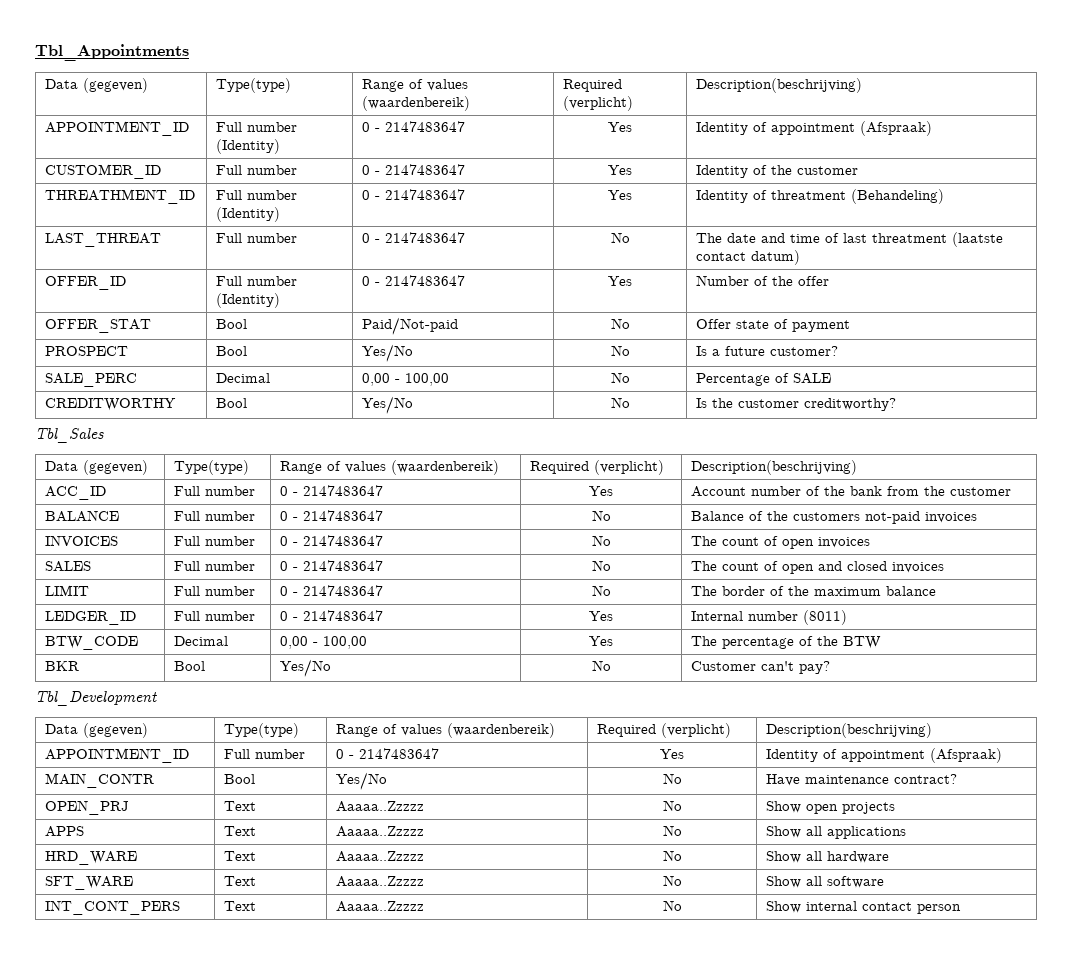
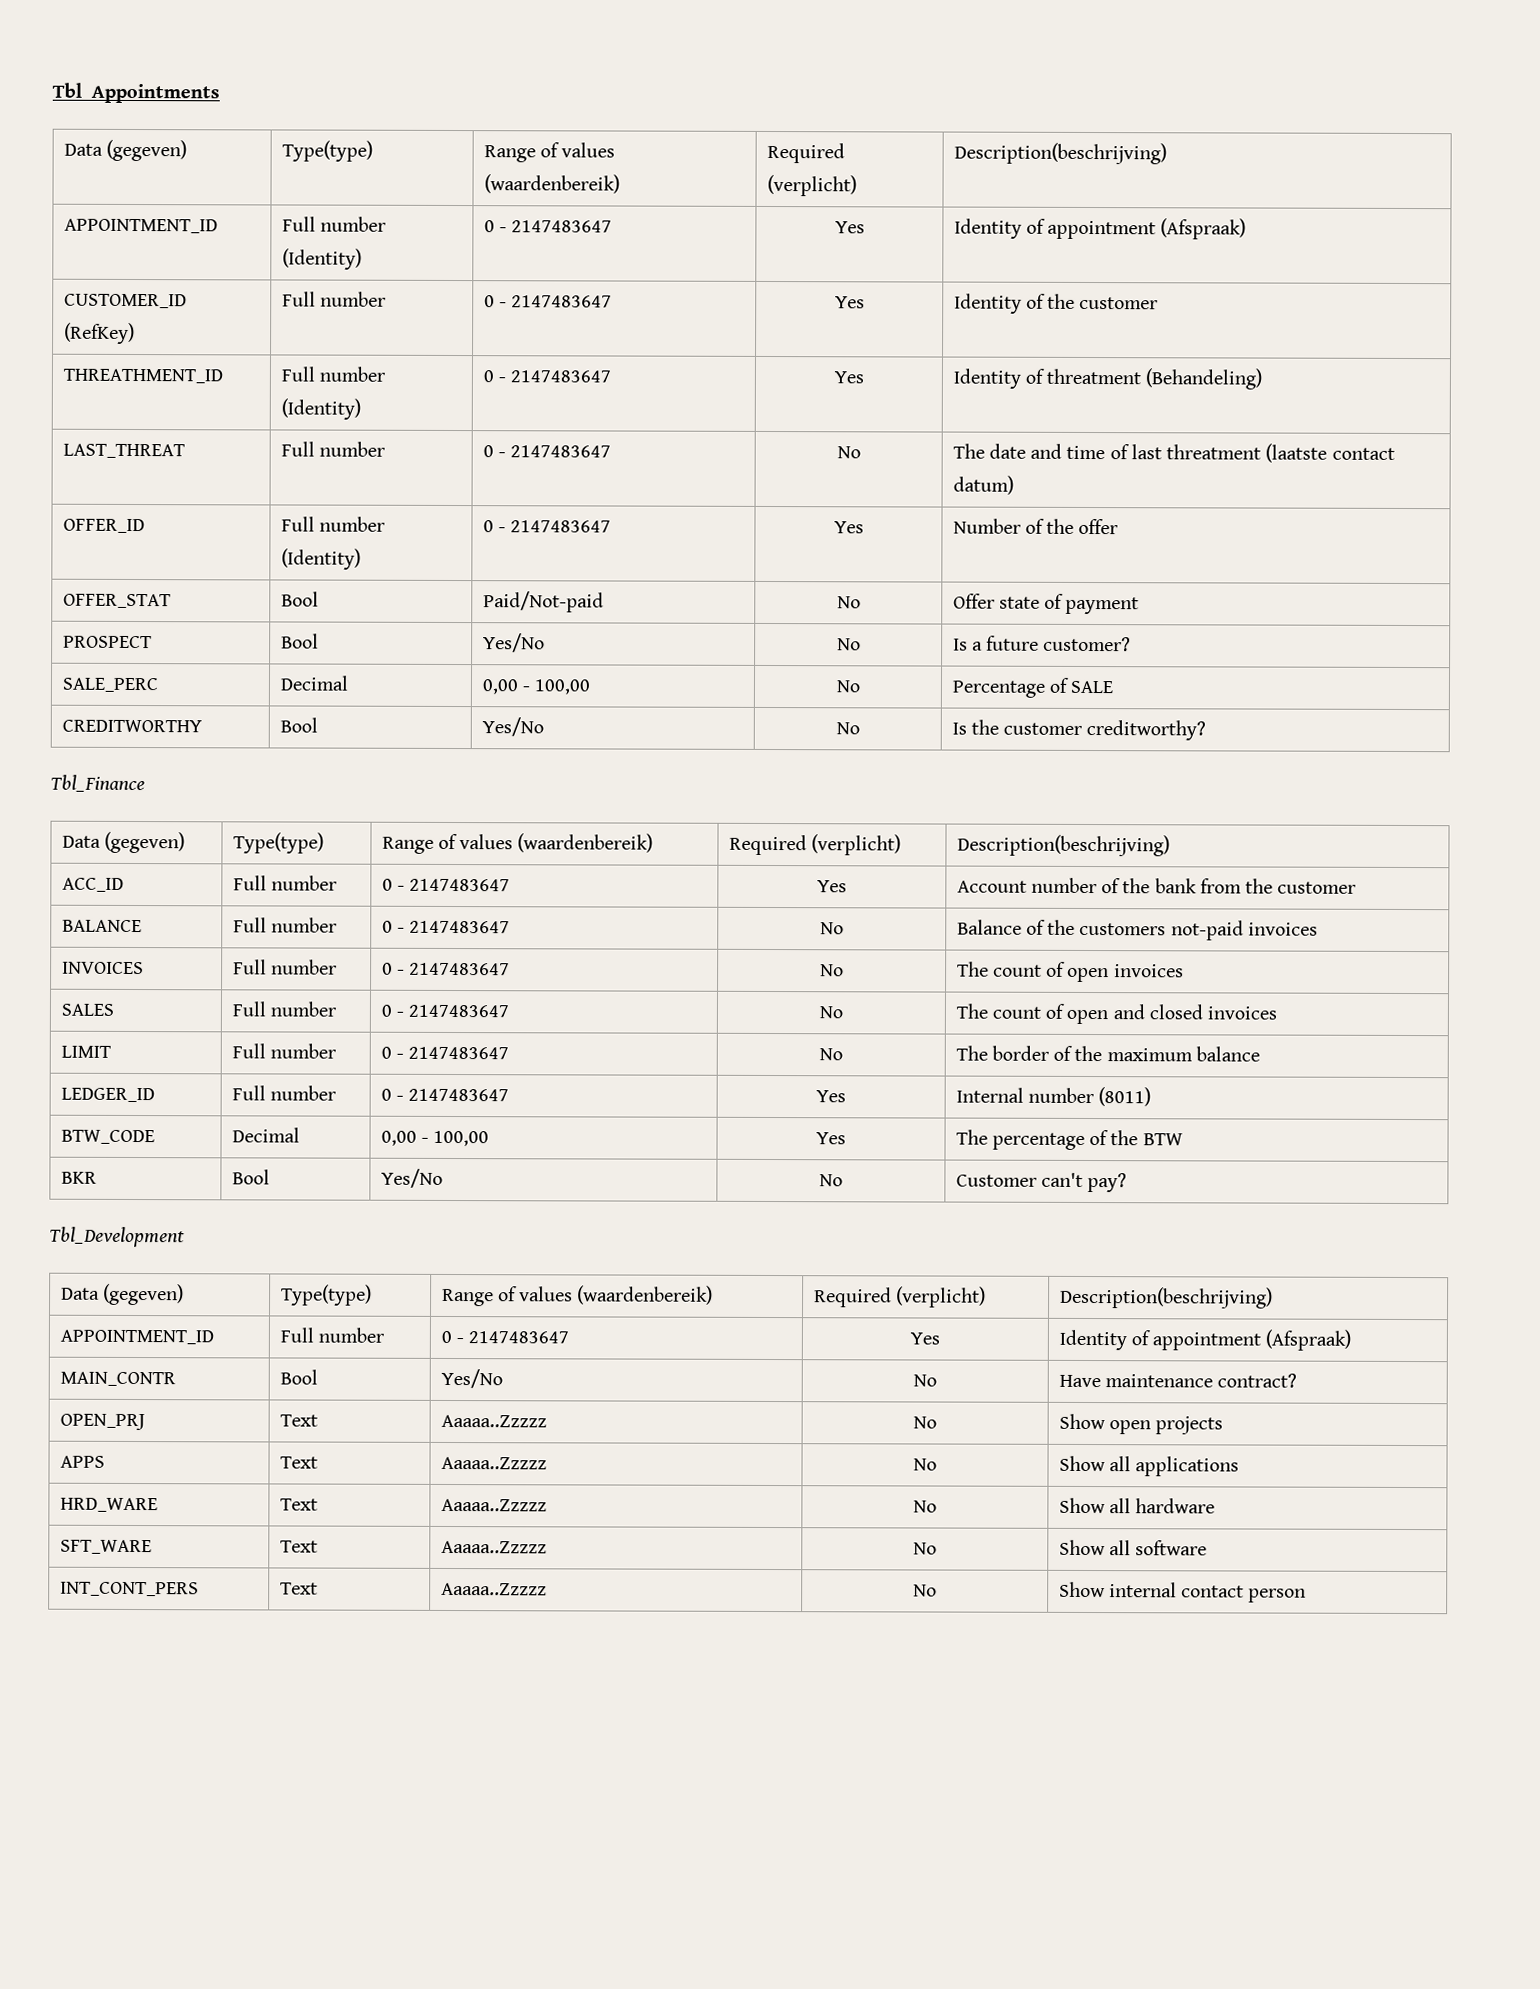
(162, 171) none -> [63,322,135,344] (RefKey)
[35,428,104,443] Tbl_Sales -> [50,774,145,793] Tbl_Finance

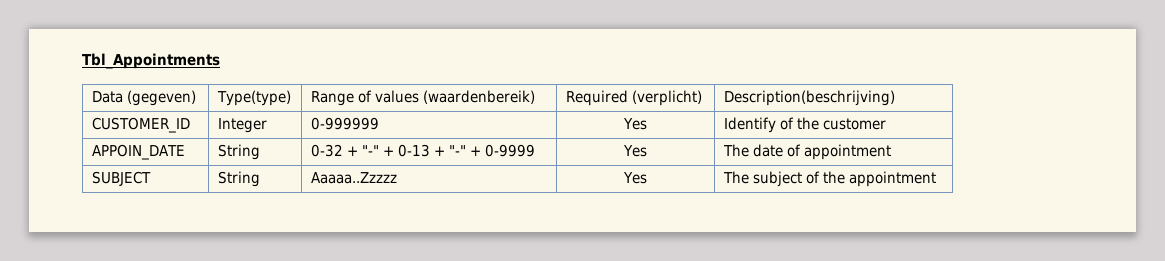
[63,218,218,234] [281,216,386,232] [281,248,362,270] [483,220,613,233] [834,221,865,234] [953,218,1247,240] [63,293,187,309] [63,322,135,344] [281,291,386,307] [483,295,613,308] [834,296,865,309] [953,293,1159,314] [62,368,223,384] [280,366,385,382] [280,398,361,420] [482,370,612,383] [833,371,864,384] [952,368,1263,390] [62,443,185,459] [280,441,385,457] [482,445,612,458] [836,446,861,459] [952,443,1395,463] [952,475,1014,495] [62,518,145,534] [280,516,385,532] [280,548,361,570] [482,520,612,533] [833,521,864,534] [952,518,1119,535] [62,593,171,609] [280,591,319,607] [482,591,604,613] [836,596,861,609] [952,593,1140,615] [62,635,152,649] [280,633,319,649] [482,633,545,653] [836,638,861,651] [952,635,1132,652] [61,677,158,693] [279,675,348,691] [481,679,591,695] [835,680,860,693] [951,677,1114,698] [61,719,202,733] [279,717,318,733] [481,717,544,737] [835,722,860,735] [951,719,1207,741] [50,774,145,793] [61,831,185,854] [232,832,324,854] [381,833,654,854] [728,834,901,856] [956,834,1170,857] [61,877,124,892] [232,875,337,891] [381,878,511,892] [817,880,847,893] [956,877,1357,894] [61,919,142,933] [232,917,337,933] [381,920,511,934] [820,922,844,935] [956,919,1318,941] [61,961,144,975] [232,959,337,975] [381,962,511,976] [820,964,844,977] [956,961,1184,983] [60,1003,114,1016] [231,1001,336,1017] [380,1004,510,1018] [819,1006,843,1019] [955,1003,1278,1025] [60,1045,111,1058] [231,1043,336,1059] [380,1046,510,1060] [819,1048,843,1061] [955,1045,1260,1062] [60,1087,155,1103] [231,1085,336,1101] [380,1088,510,1102] [816,1090,846,1103] [955,1087,1152,1107] [60,1129,155,1145] [231,1127,300,1143] [380,1130,490,1147] [816,1132,846,1145] [955,1129,1183,1150] [60,1171,97,1184] [231,1169,270,1185] [380,1168,443,1188] [819,1174,843,1187] [955,1172,1128,1193] [49,1226,185,1248] [60,1283,184,1306] [280,1284,372,1306] [441,1285,714,1307] [813,1286,986,1308] [1059,1286,1273,1309] [59,1329,214,1345] [279,1327,384,1343] [440,1330,570,1344] [910,1332,940,1345] [1058,1329,1352,1351] [59,1371,176,1387] [279,1369,318,1385] [440,1368,503,1389] [913,1374,937,1387] [1058,1373,1298,1388] [59,1413,145,1431] [279,1414,318,1427] [440,1414,547,1428] [913,1416,937,1429] [1058,1413,1224,1435] [59,1455,105,1468] [279,1456,318,1469] [440,1456,547,1470] [913,1458,937,1471] [1058,1455,1240,1477] [59,1497,158,1513] [279,1498,318,1511] [440,1498,547,1512] [913,1500,937,1513] [1058,1497,1216,1514] [59,1539,152,1555] [279,1540,318,1553] [440,1540,547,1554] [913,1542,937,1555] [1058,1539,1208,1556] [59,1581,199,1597] [279,1582,318,1595] [440,1582,547,1596] [913,1584,937,1597] [1058,1581,1307,1603] APPOINTMENT_ID | Full number (Identity) | 0 - 2147483647 | Yes | Identity of appointment (Afspraak) // CUSTOMER_ID (RefKey) | Full number | 0 - 2147483647 | Yes | Identity of the customer // THREATHMENT_ID | Full number (Identity) | 0 - 2147483647 | Yes | Identity of threatment (Behandeling) // LAST_THREAT | Full number | 0 - 2147483647 | No | The date and time of last threatment (laatste contact datum) // OFFER_ID | Full number (Identity) | 0 - 2147483647 | Yes | Number of the offer // OFFER_STAT | Bool | Paid/Not-paid | No | Offer state of payment // PROSPECT | Bool | Yes/No | No | Is a future customer? // SALE_PERC | Decimal | 0,00 - 100,00 | No | Percentage of SALE // CREDITWORTHY | Bool | Yes/No | No | Is the customer creditworthy? // Tbl_Finance // Data (gegeven) | Type(type) | Range of values (waardenbereik) | Required (verplicht) | Description(beschrijving) // ACC_ID | Full number | 0 - 2147483647 | Yes | Account number of the bank from the customer // BALANCE | Full number | 0 - 2147483647 | No | Balance of the customers not-paid invoices // INVOICES | Full number | 0 - 2147483647 | No | The count of open invoices // SALES | Full number | 0 - 2147483647 | No | The count of open and closed invoices // LIMIT | Full number | 0 - 2147483647 | No | The border of the maximum balance // LEDGER_ID | Full number | 0 - 2147483647 | Yes | Internal number (8011) // BTW_CODE | Decimal | 0,00 - 100,00 | Yes | The percentage of the BTW // BKR | Bool | Yes/No | No | Customer can't pay? // Tbl_Development // Data (gegeven) | Type(type) | Range of values (waardenbereik) | Required (verplicht) | Description(beschrijving) // APPOINTMENT_ID | Full number | 0 - 2147483647 | Yes | Identity of appointment (Afspraak) // MAIN_CONTR | Bool | Yes/No | No | Have maintenance contract? // OPEN_PRJ | Text | Aaaaa..Zzzzz | No | Show open projects // APPS | Text | Aaaaa..Zzzzz | No | Show all applications // HRD_WARE | Text | Aaaaa..Zzzzz | No | Show all hardware // SFT_WARE | Text | Aaaaa..Zzzzz | No | Show all software // INT_CONT_PERS | Text | Aaaaa..Zzzzz | No | Show internal contact person -> [91,117,190,133] [217,118,267,133] [310,117,379,130] [623,118,648,130] [723,117,887,133] [91,144,185,160] [217,144,260,160] [310,144,536,157] [623,145,648,157] [722,144,892,160] [91,171,151,186] [217,171,260,187] [310,172,397,184] [623,172,648,184] [722,171,937,187] CUSTOMER_ID | Integer | 0-999999 | Yes | Identify of the customer // APPOIN_DATE | String | 0-32 + "-" + 0-13 + "-" + 0-9999 | Yes | The date of appointment // SUBJECT | String | Aaaaa..Zzzzz | Yes | The subject of the appointment

